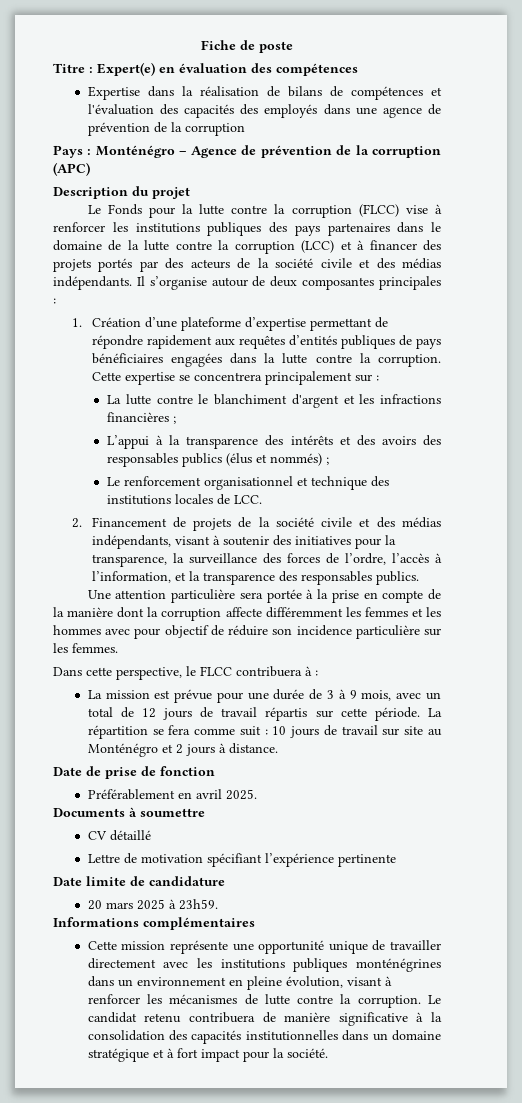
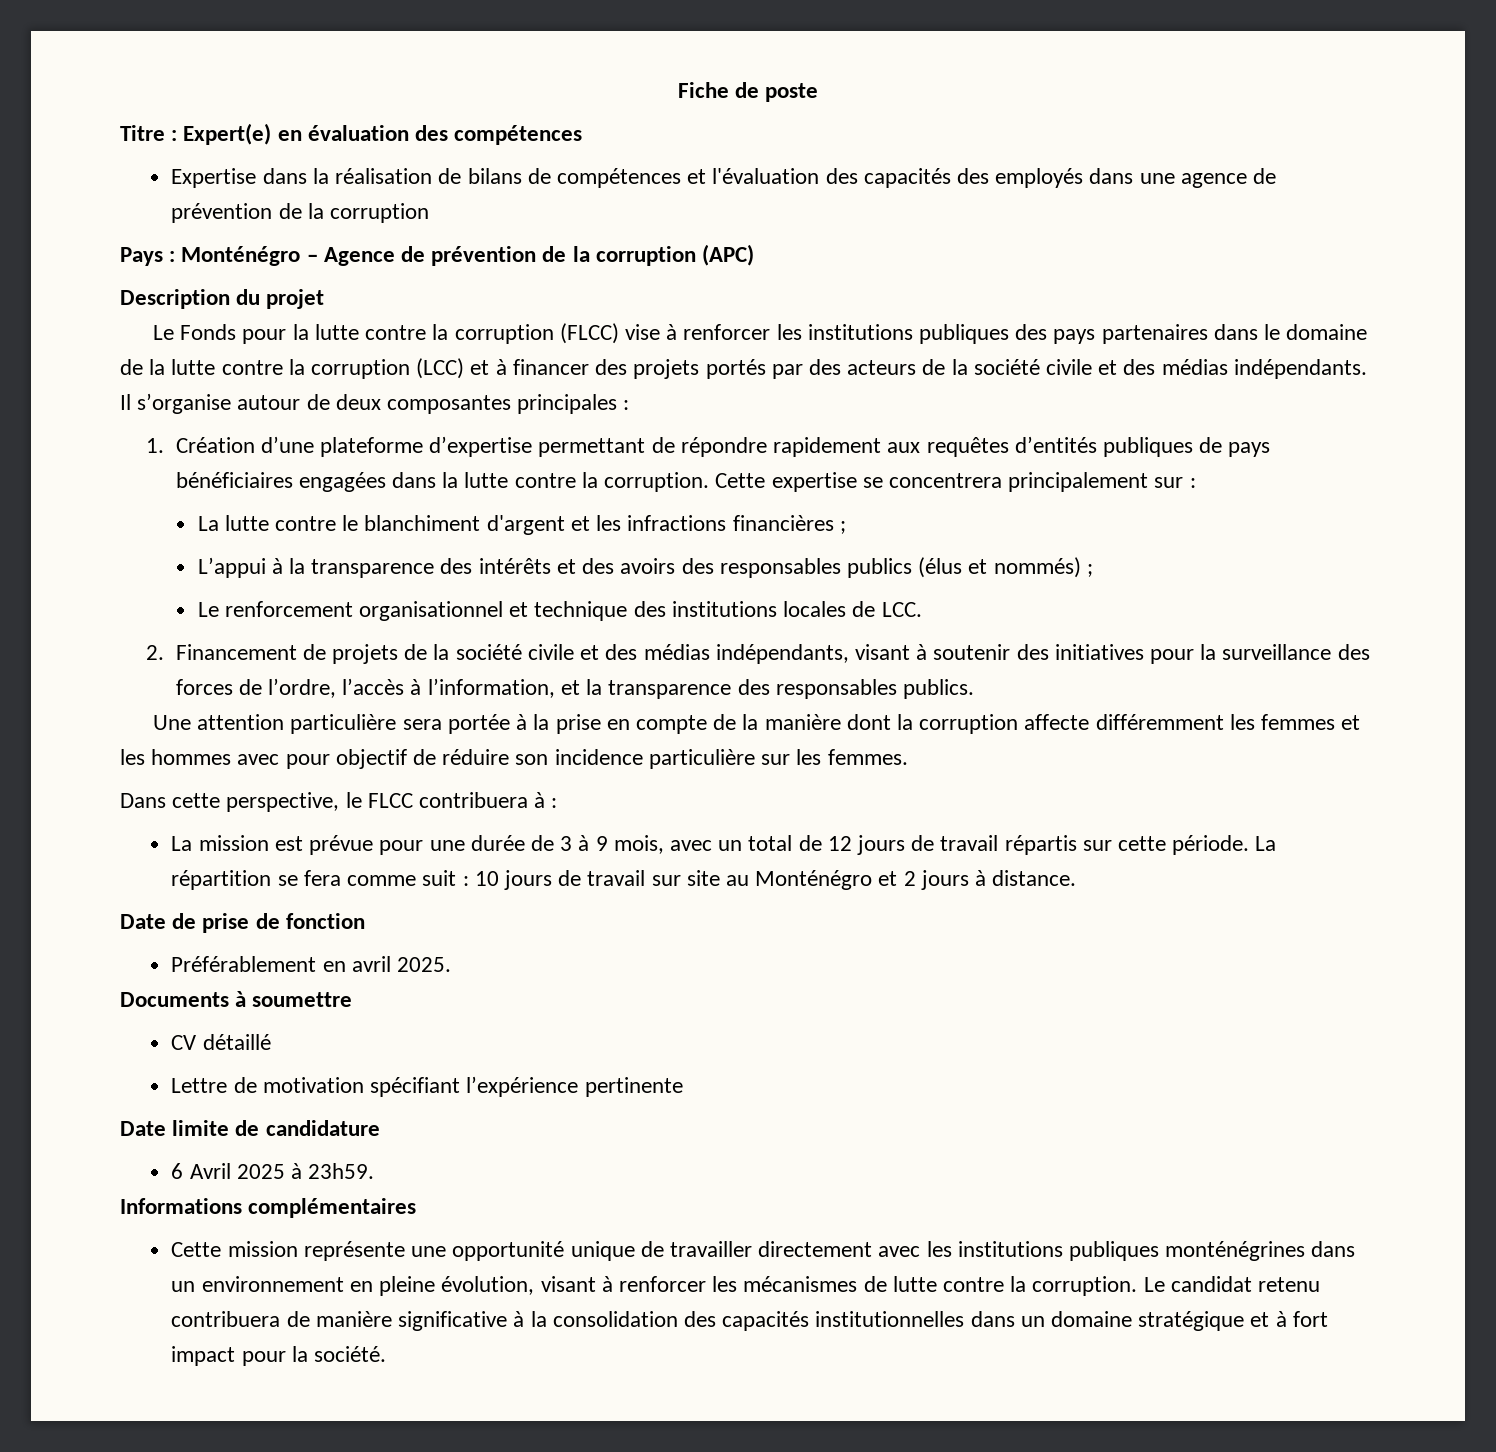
[91,553,184,567] transparence, la -> (1217, 652) none
[87,900,133,910] 20 mars -> [171,1163,231,1179] 6 Avril

